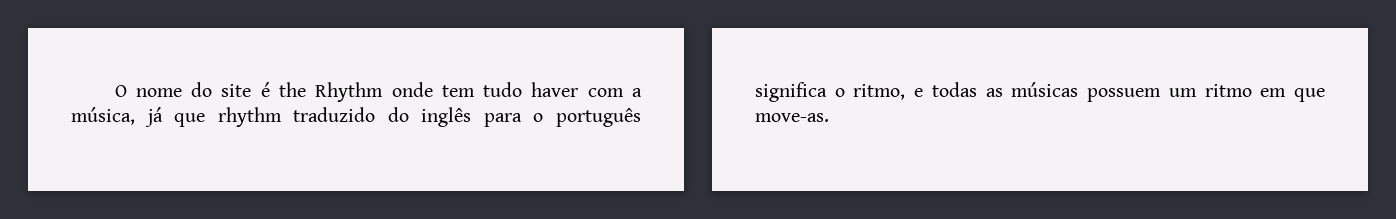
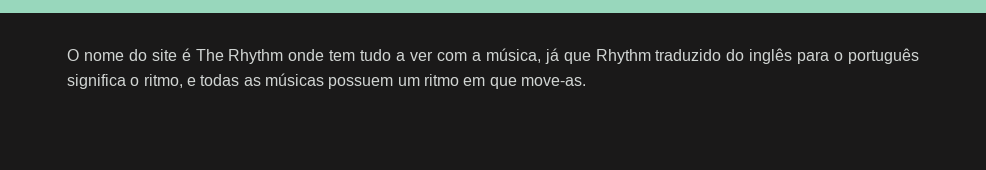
[279,82,307,97] the -> [195,49,224,61] The
[531,82,579,97] haver -> [396,51,434,61] a ver
[217,107,282,127] rhythm -> [595,49,651,64] Rhythm

